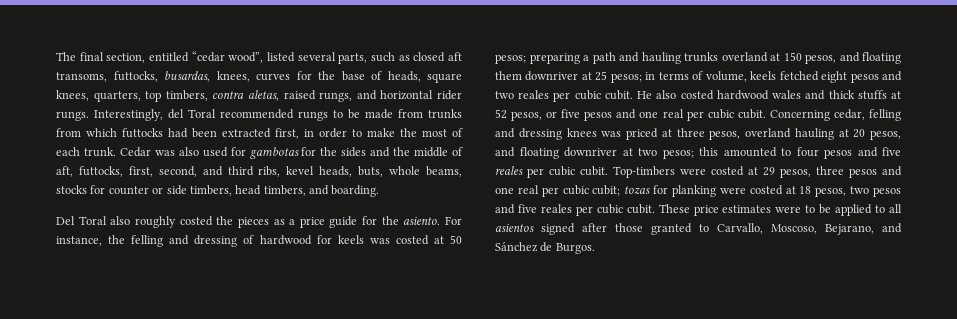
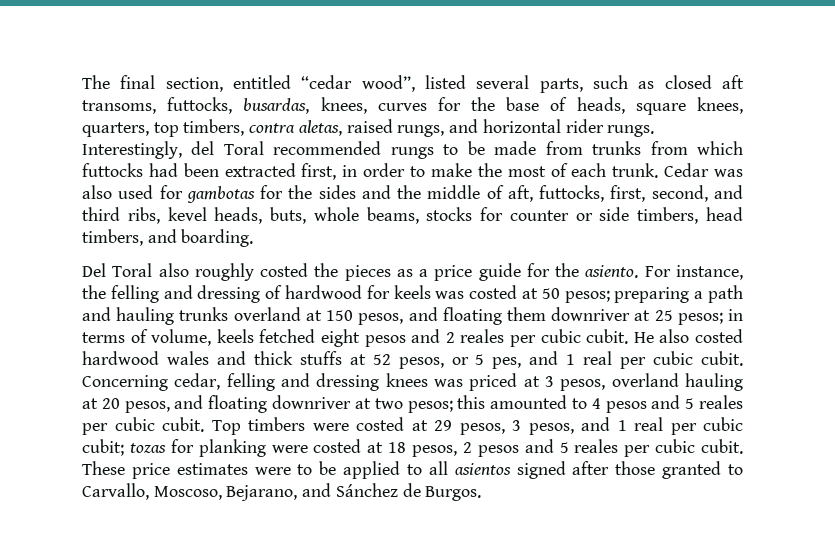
[495,91,514,99] two -> [445,332,455,343] 2
[561,109,659,121] five pesos and one -> [475,351,576,369] 5 pes, and 1
[676,128,705,137] three -> [545,376,554,387] 3
[796,147,901,159] [495,166,675,178] four pesos and five reales per cubic cubit. Top-timbers -> [591,395,743,413] [82,417,305,435] 4 pesos and 5 reales per cubic cubit. Top timbers
[816,166,902,178] [495,187,514,194] three pesos and one -> [512,417,627,435] 3 pesos, and 1
[850,186,901,197] [495,204,537,214] two pesos and five -> [462,439,569,457] 2 pesos and 5

